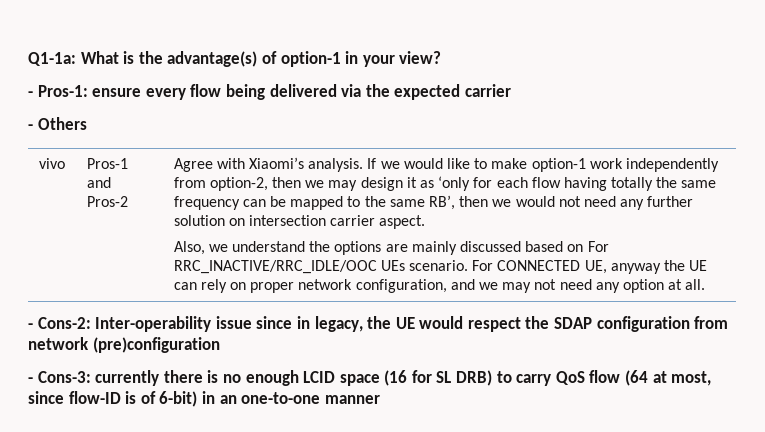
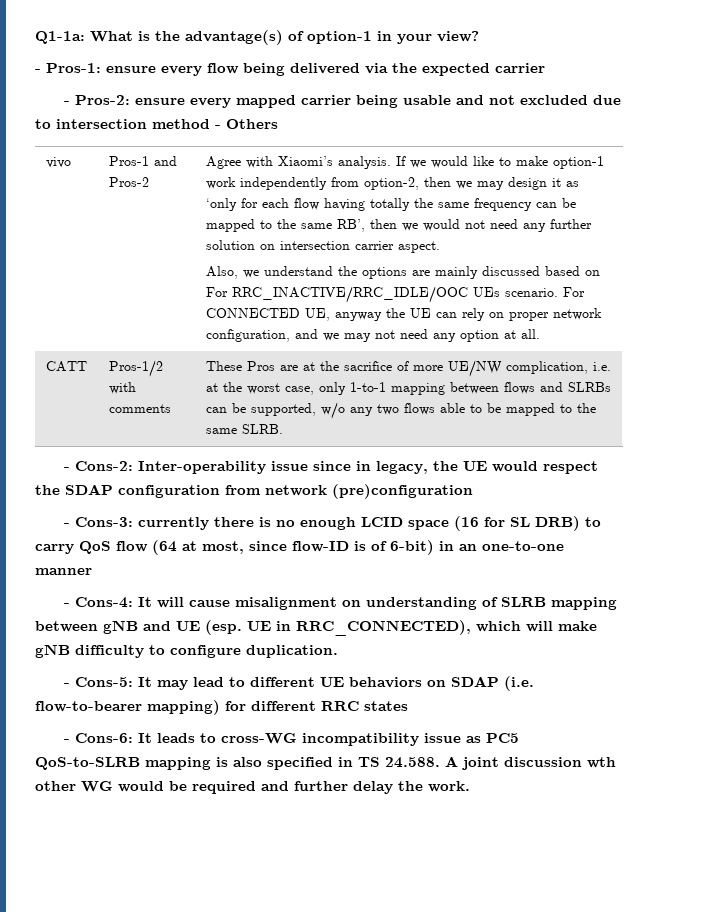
(33, 127) none -> [74,95,621,108] [35,119,221,129] Pros-2: ensure every mapped carrier being usable and not excluded due to intersection method -
(706, 284) none -> [45,361,87,372] [108,360,163,377] [108,382,136,394] [108,404,171,413] [205,360,611,377] [205,382,611,395] [205,402,596,419] [205,424,283,434] // CATT | Pros-1/2 with comments | These Pros are at the sacrifice of more UE/NW complication, i.e. at the worst case, only 1-to-1 mapping between flows and SLRBs can be supported, w/o any two flows able to be mapped to the same SLRB.
(380, 399) none -> [63,597,617,610] [35,620,597,636] [35,644,338,658] [63,676,534,691] [35,700,408,715] [63,733,519,746] [35,756,616,770] [35,781,470,794] // - Cons-4: It will cause misalignment on understanding of SLRB mapping between gNB and UE (esp. UE in RRC_CONNECTED), which will make gNB difficulty to configure duplication. // - Cons-5: It may lead to different UE behaviors on SDAP (i.e. flow-to-bearer mapping) for different RRC states // - Cons-6: It leads to cross-WG incompatibility issue as PC5 QoS-to-SLRB mapping is also specified in TS 24.588. A joint discussion wth other WG would be required and further delay the work.

